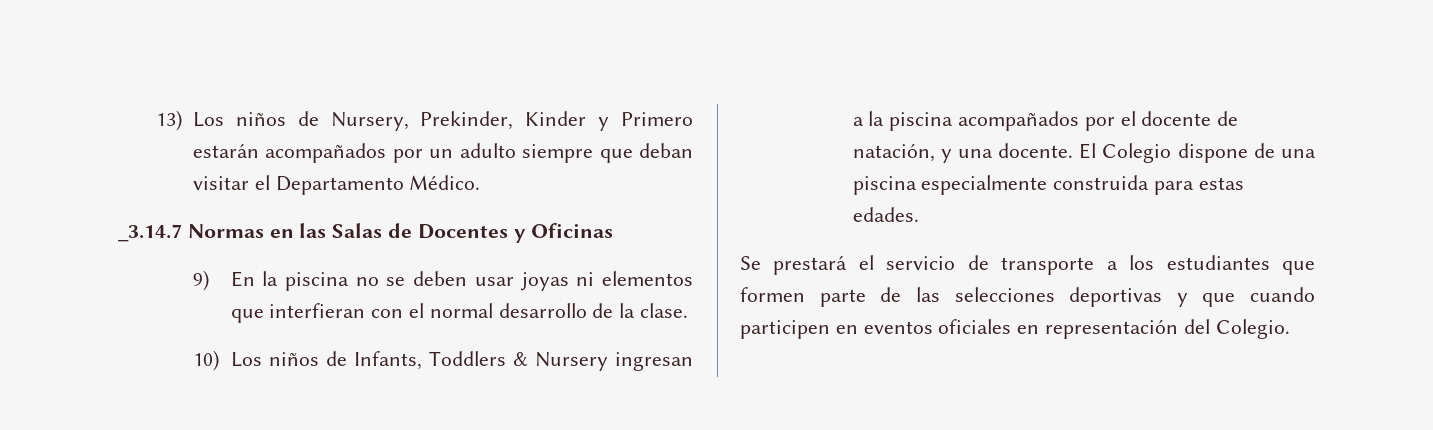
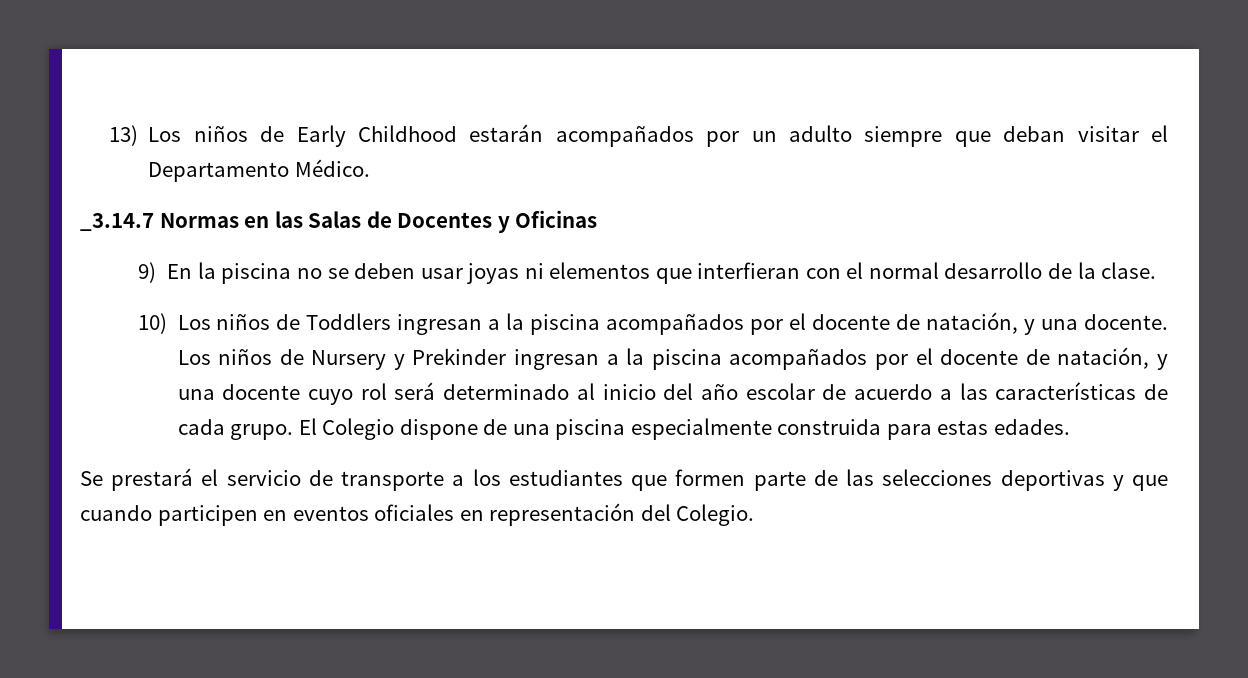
[330,111,693,131] Nursery, Prekinder, Kinder y Primero -> [296,125,457,147] Early Childhood
[353,351,608,371] Infants, Toddlers & Nursery -> [306,313,392,330] Toddlers
(1074, 150) none -> [177,347,1168,370] [177,382,1168,405] [177,419,294,440] Los niños de Nursery y Prekinder ingresan a la piscina acompañados por el docente de natación, y una docente cuyo rol será determinado al inicio del año escolar de acuerdo a las características de cada grupo.

